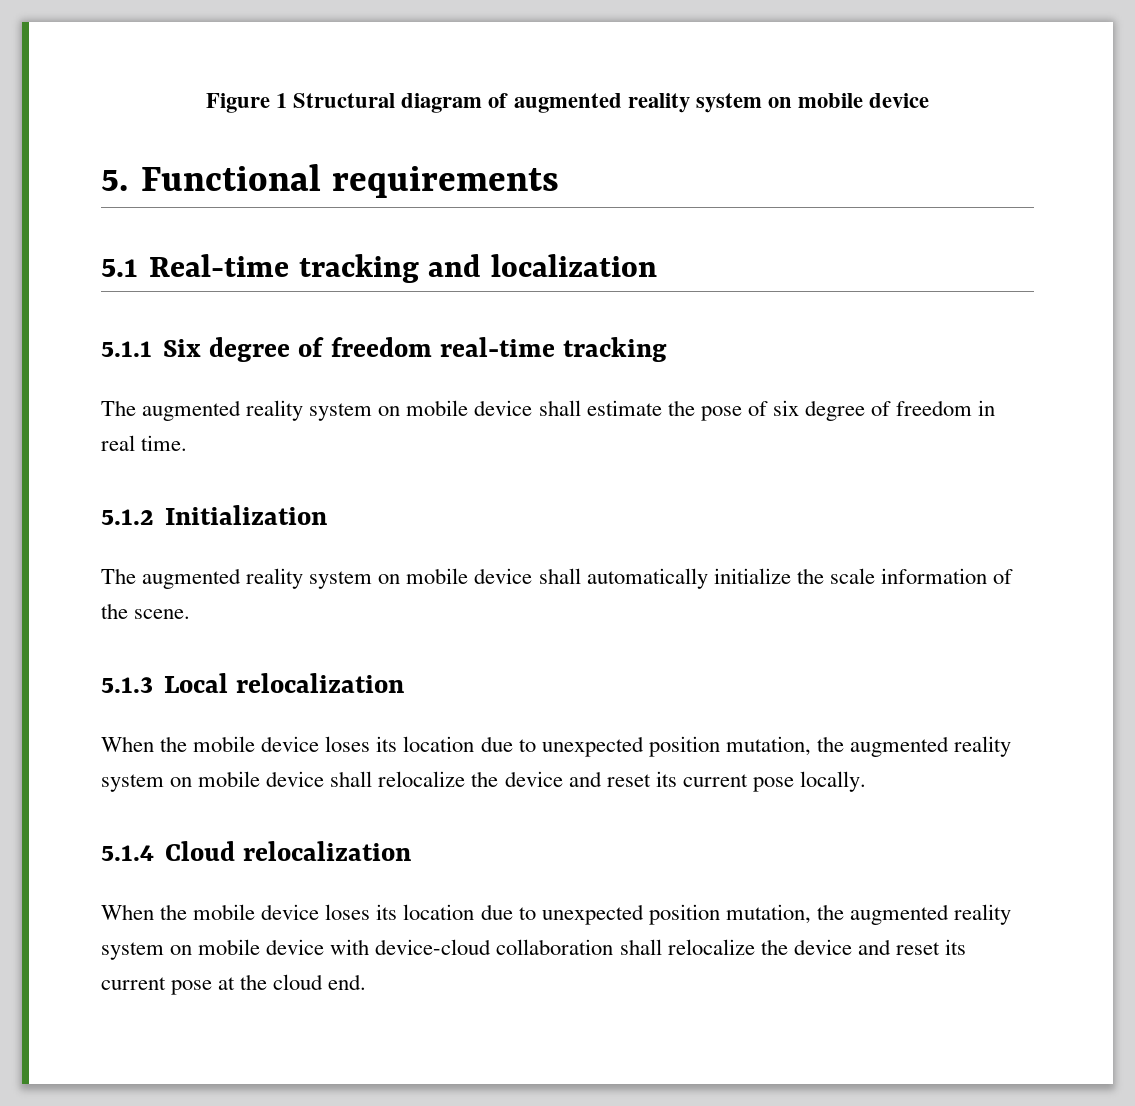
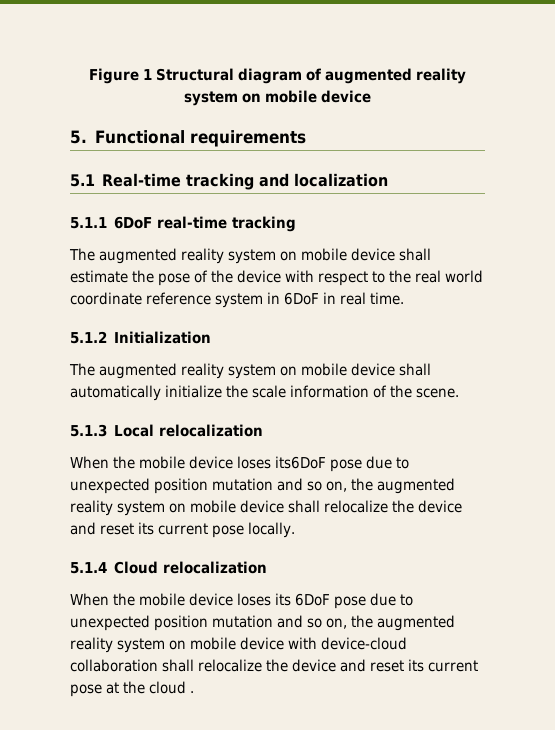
[163,337,432,362] Six degree of freedom -> [114,216,153,229] 6DoF
[772,400,973,421] six degree of freedom -> [211,270,483,286] [70,292,319,308] the device with respect to the real world coordinate reference system in 6DoF
[376,736,811,757] its location due to unexpected position mutation, -> [275,456,409,472] [70,478,347,494] its6DoF pose due to unexpected position mutation and so on,
[403,904,811,925] location due to unexpected position mutation, -> [295,593,413,609] [70,615,347,631] 6DoF pose due to unexpected position mutation and so on,
[328,974,367,990] end. -> [190,691,194,693] .

